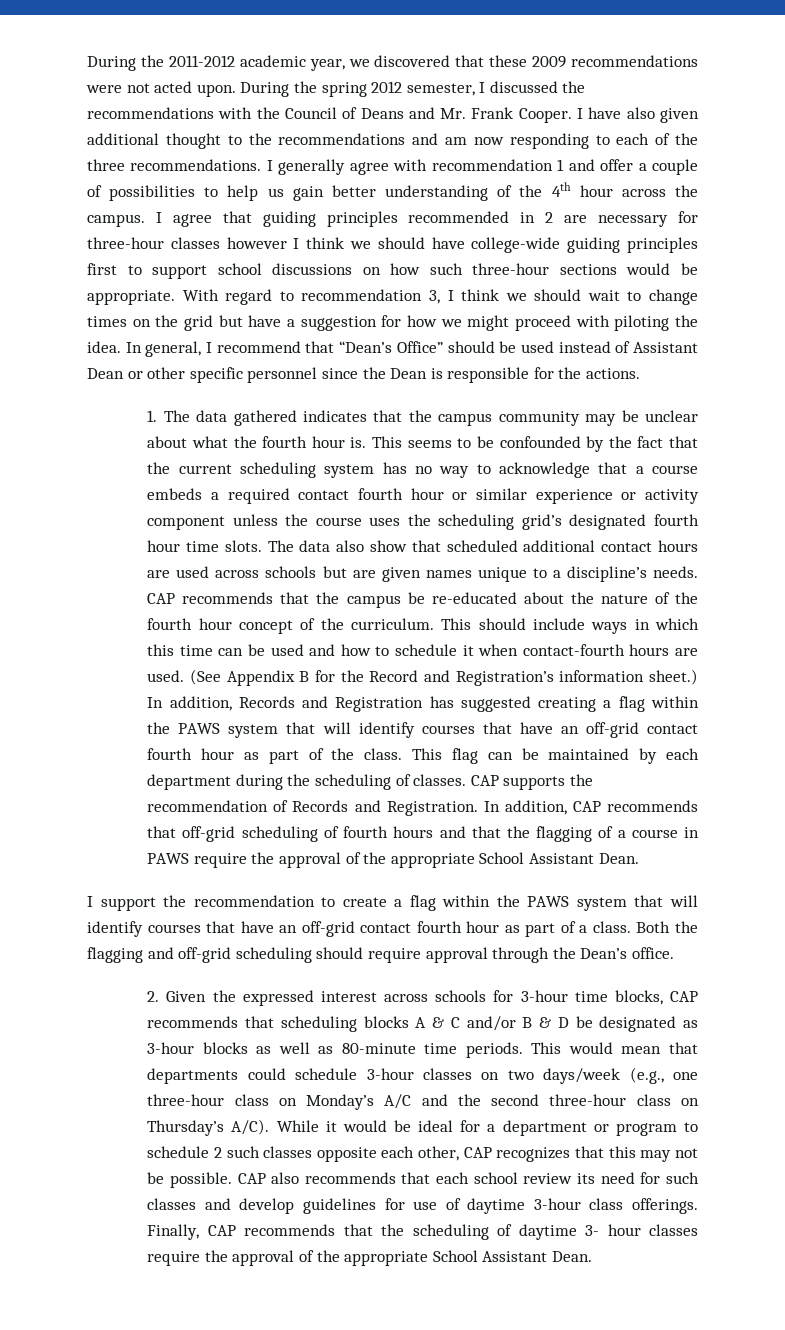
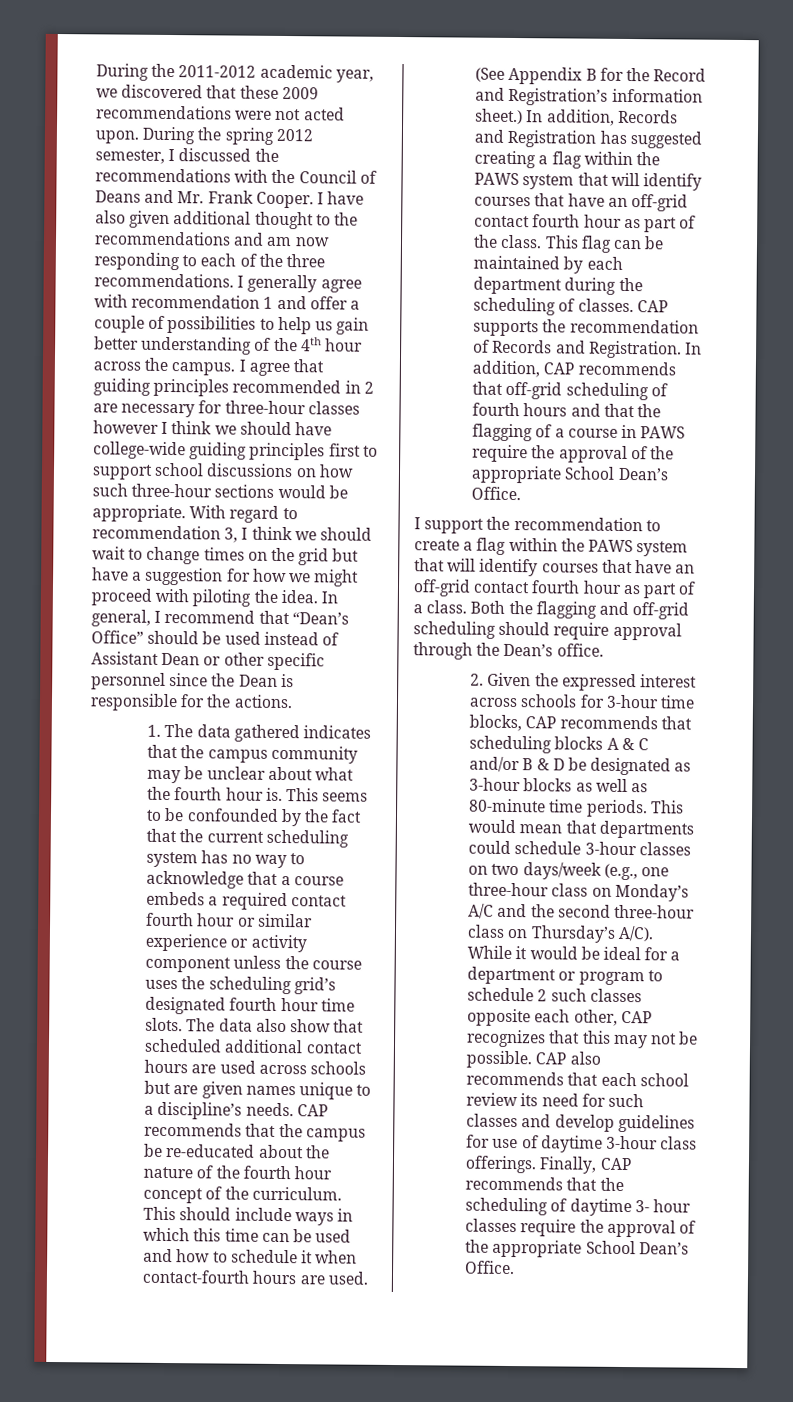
[528,853,639,864] Assistant Dean. -> [617,467,669,481] [471,486,522,501] Dean’s Office.
[482,1251,592,1262] Assistant Dean. -> [638,1242,689,1255] [465,1260,516,1275] Dean’s Office.

